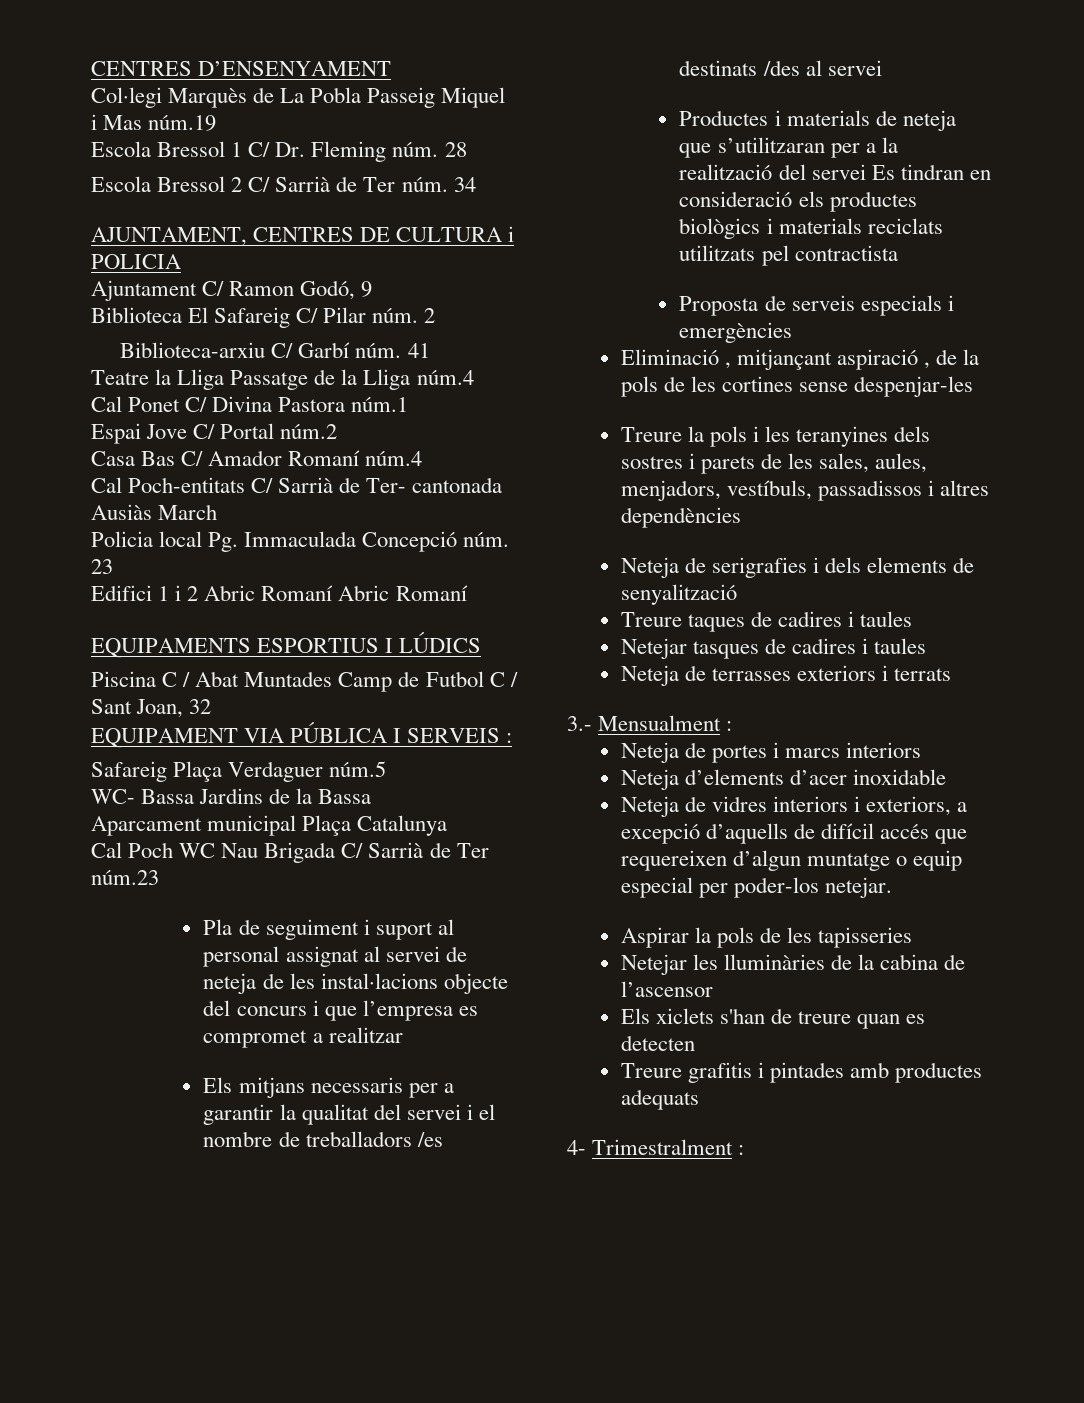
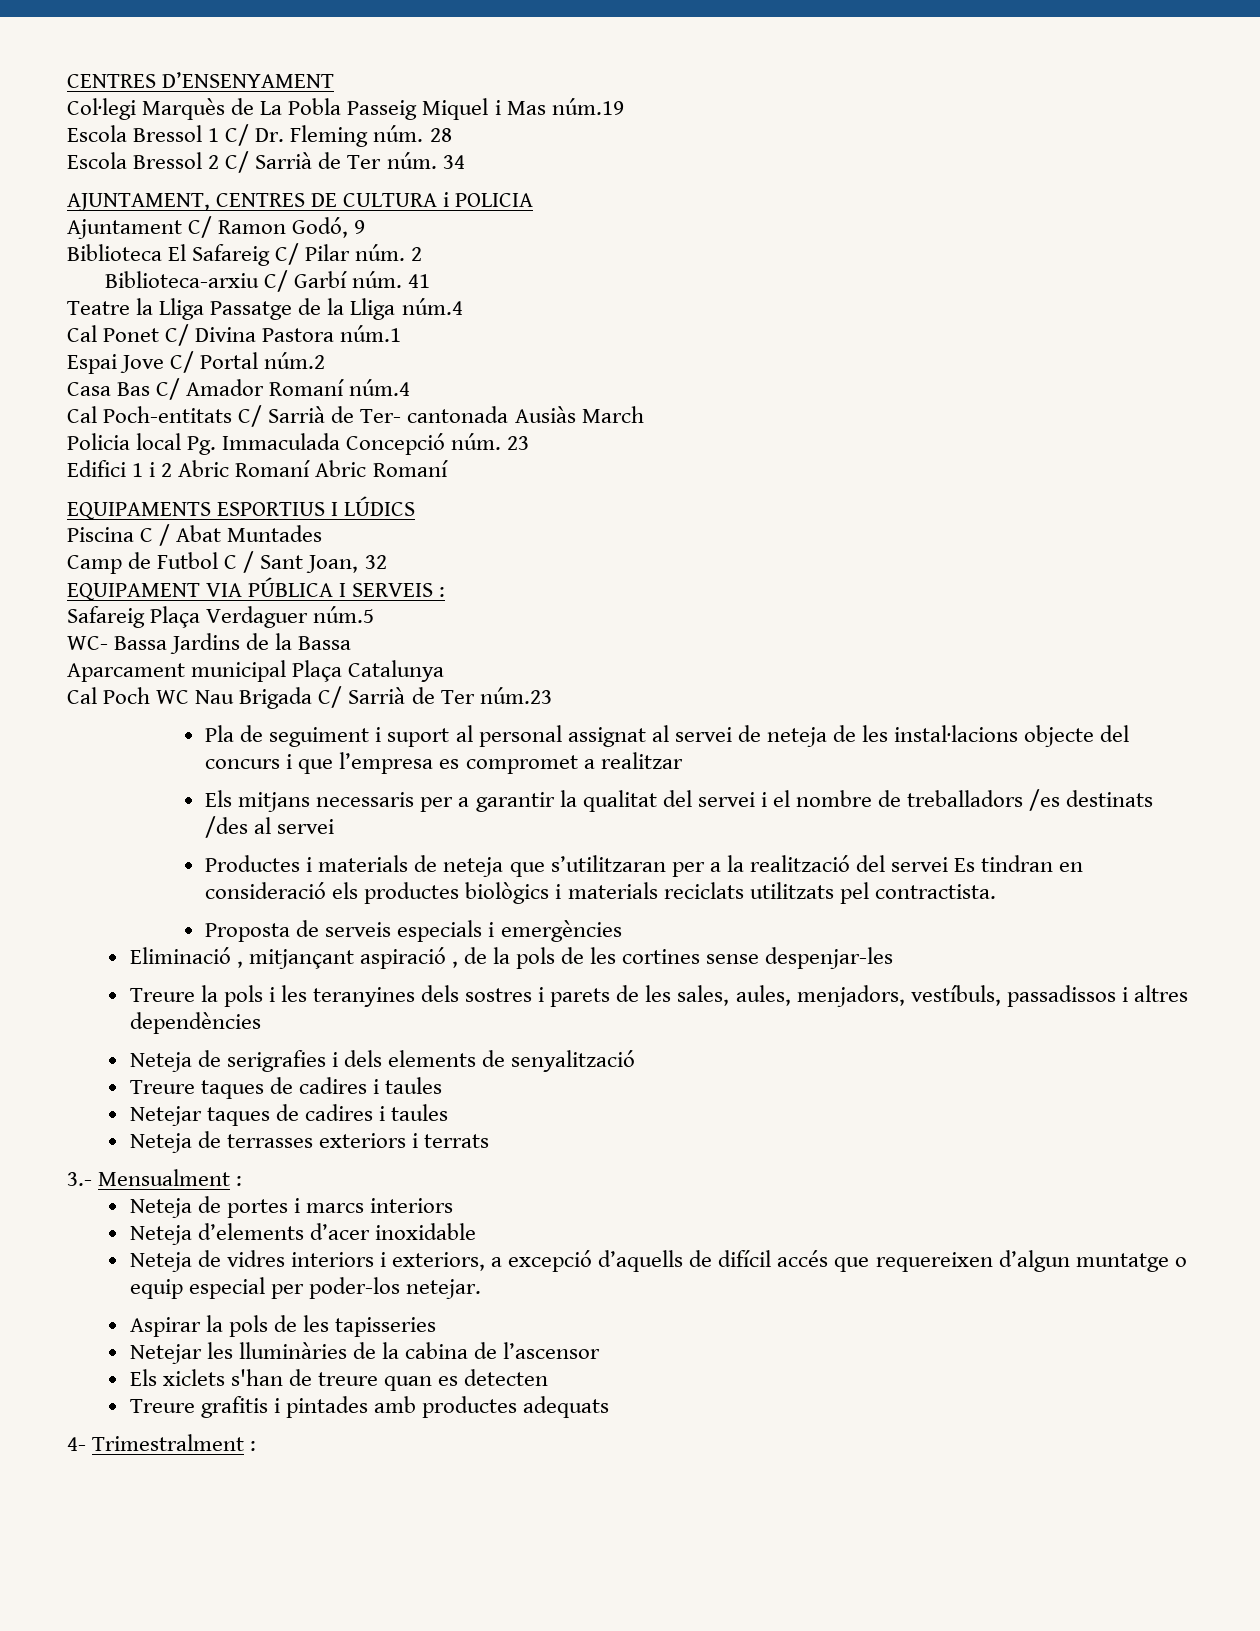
(333, 679) none -> (323, 533) //
[794,245,898,261] contractista -> [874,884,996,899] contractista.
[693,641,760,659] tasques -> [206,1107,270,1126] taques

